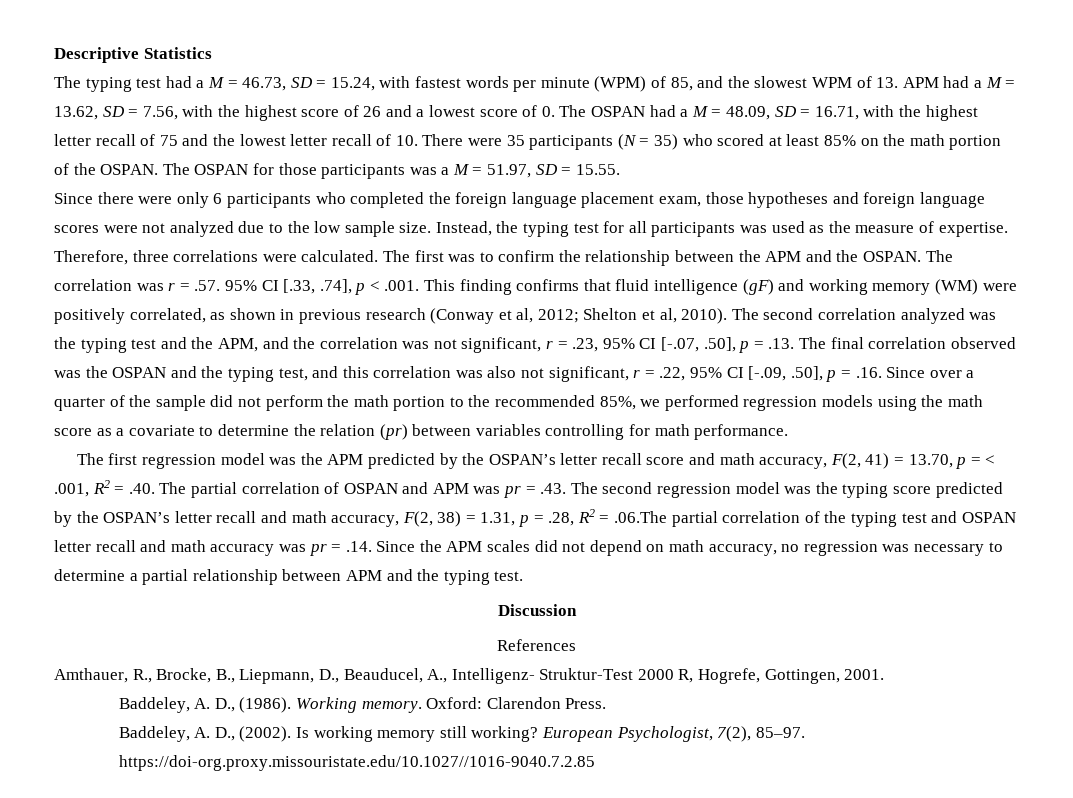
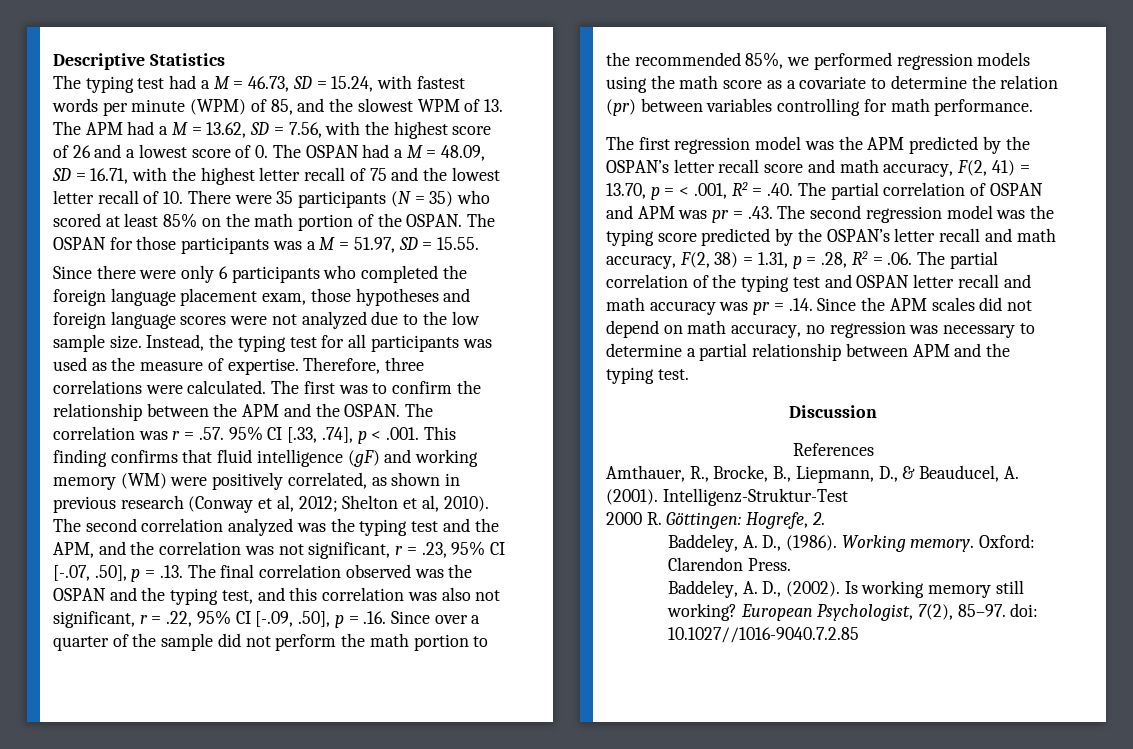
(899, 82) none -> [53,121,81,135] The
[614,511,668,523] .06.The -> [887,251,945,265] .06. The
[343,668,885,684] Beauducel, A., Intelligenz- Struktur-Test 2000 R, Hogrefe, Gottingen, 2001. -> [902,465,1019,482] [606,488,848,506] [606,512,825,529] & Beauducel, A. (2001). Intelligenz-Struktur-Test // 2000 R. Göttingen: Hogrefe, 2.
[118,755,595,771] https://doi-org.proxy.missouristate.edu/10.1027//1016-9040.7.2.85 -> [1010,603,1039,617] [667,627,859,643] doi: 10.1027//1016-9040.7.2.85

